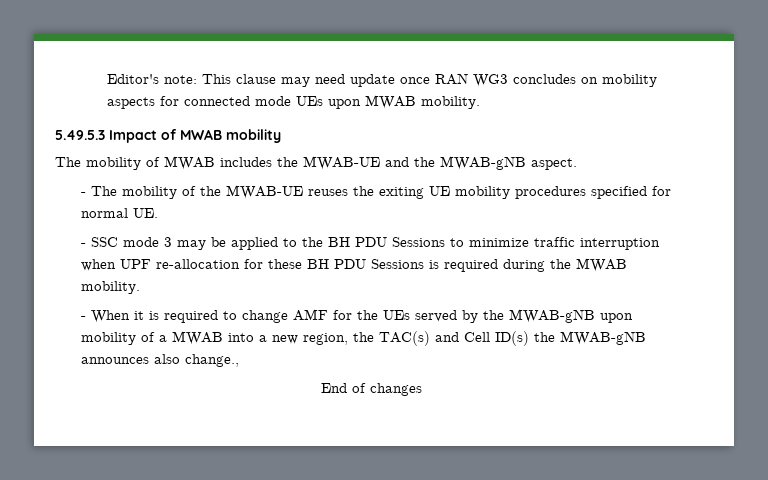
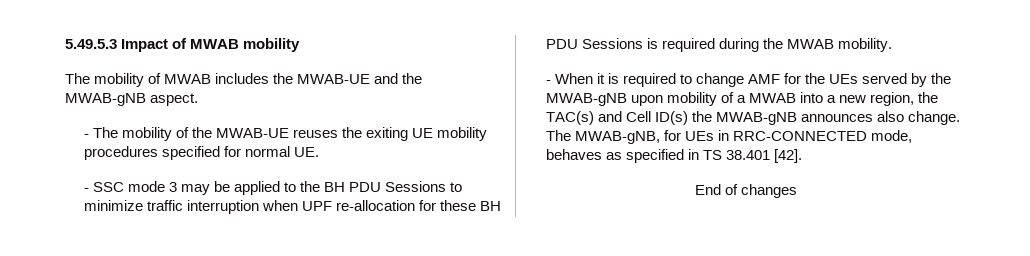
[106,73,657,87] [106,95,480,109] Editor's note: This clause may need update once RAN WG3 concludes on mobility aspects for connected mode UEs upon MWAB mobility. // -> (65, 44) none
[184,354,239,367] change., -> [908,111,961,125] [545,130,913,144] [545,149,803,163] change. The MWAB-gNB, for UEs in RRC-CONNECTED mode, behaves as specified in TS 38.401 [42].

